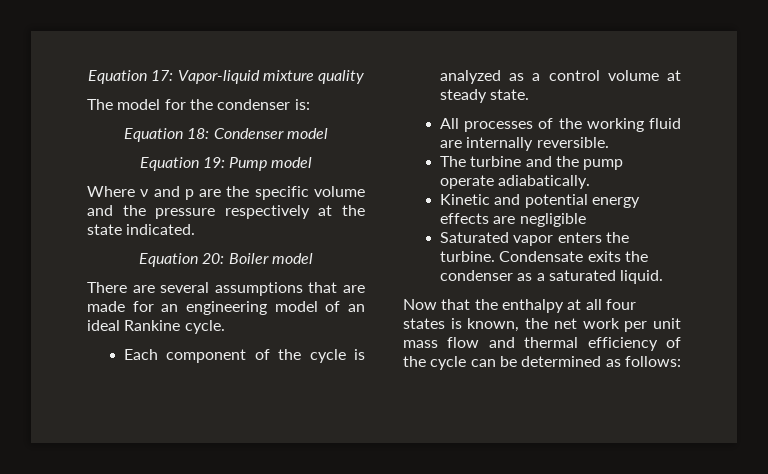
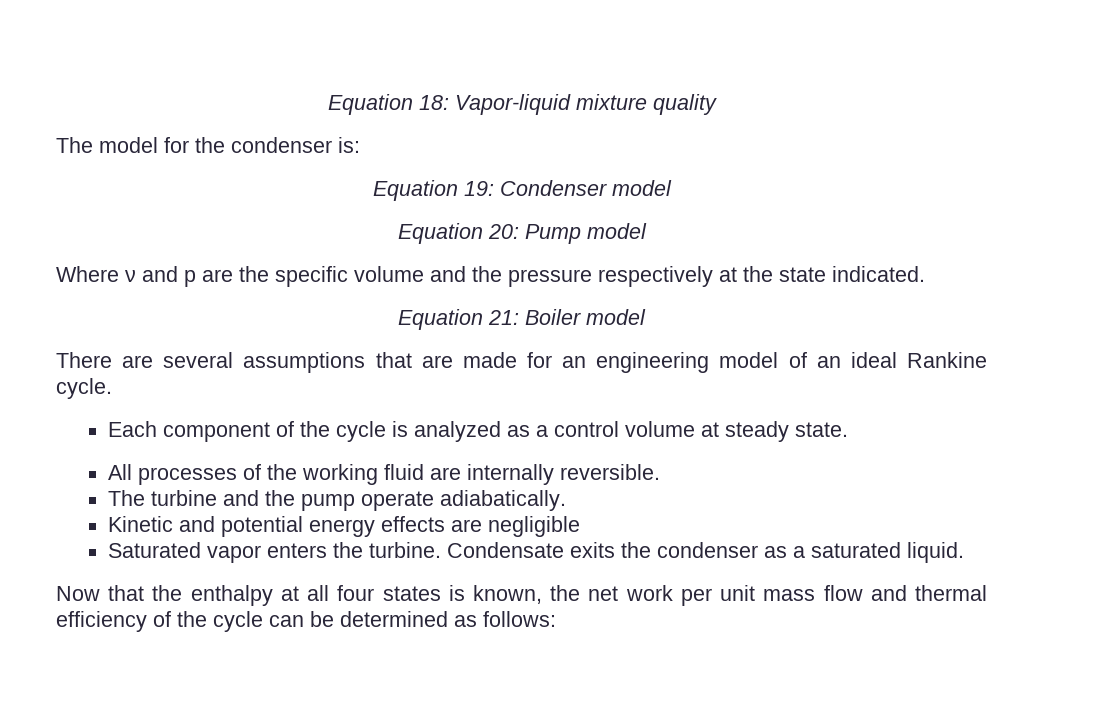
[87,70,174,84] Equation 17: -> [327,94,449,115] Equation 18:
[187,128,210,139] 18: -> [463,181,494,196] 19:
[202,157,225,168] 19: -> [487,224,519,239] 20:
[202,253,225,264] 20: -> [488,310,519,325] 21:

